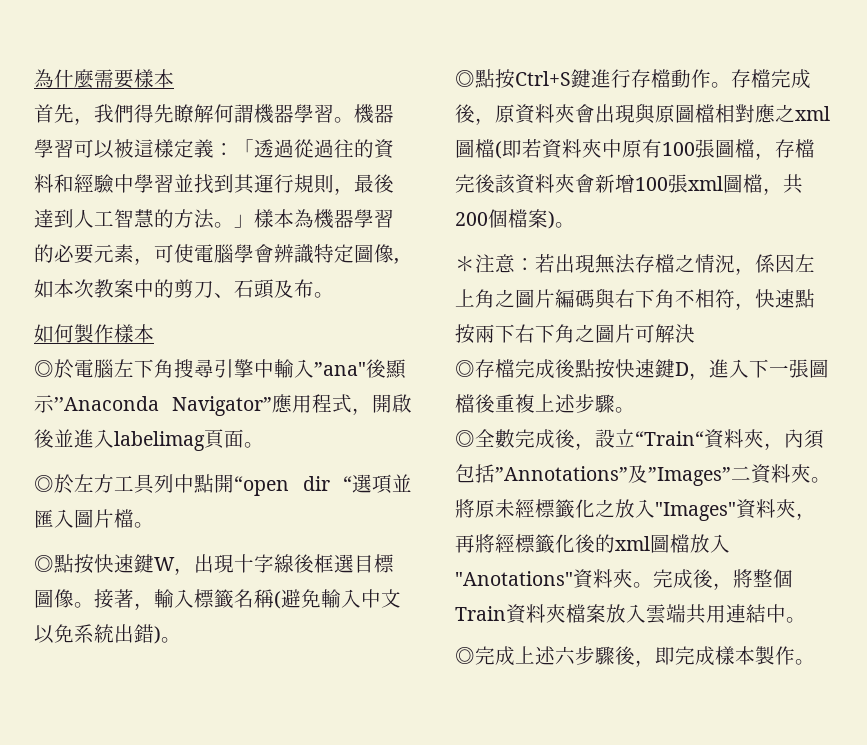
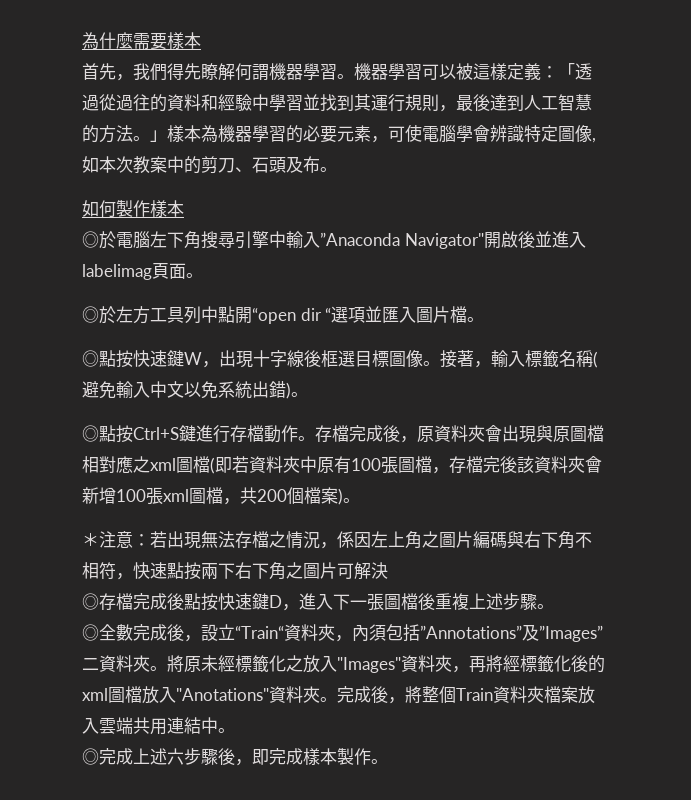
[314,359,406,379] [34,394,372,416] ”ana"後顯示’’Anaconda Navigator”應用程式， -> [320,232,484,249] ”Anaconda Navigator"

